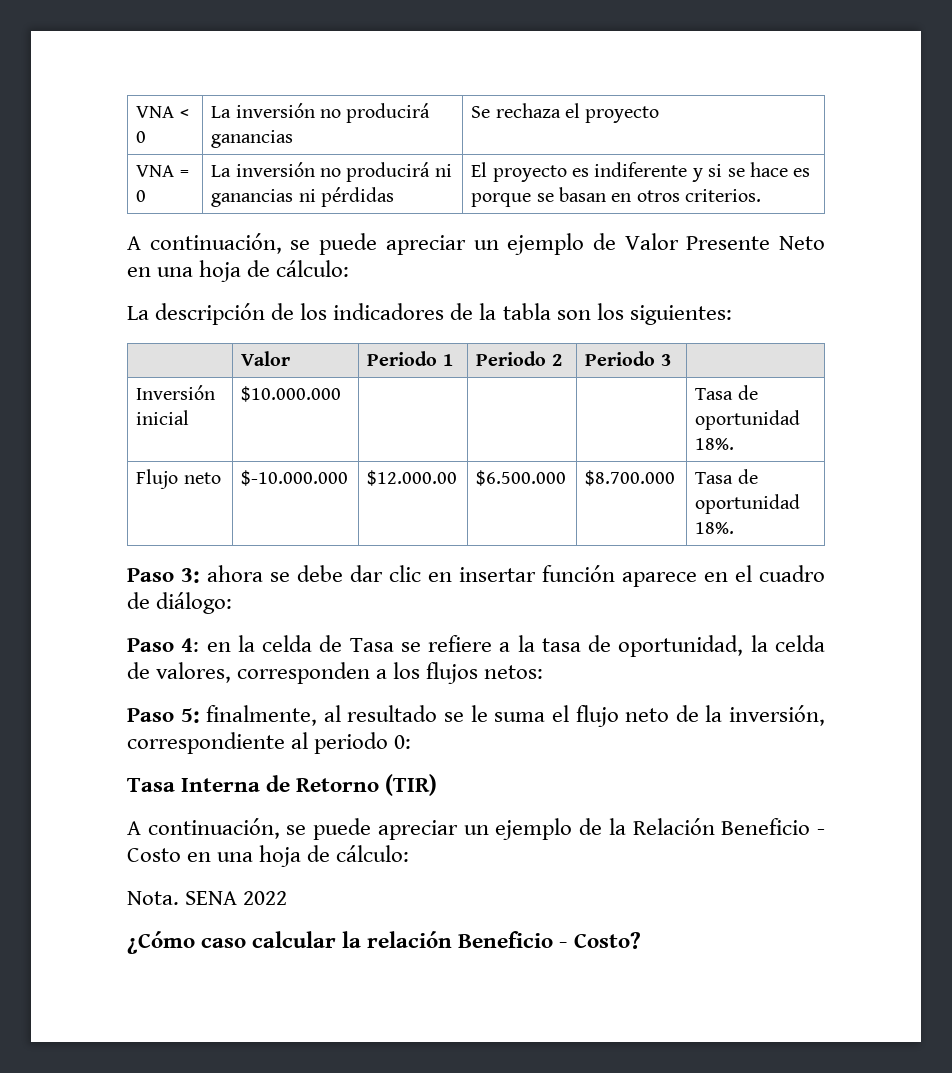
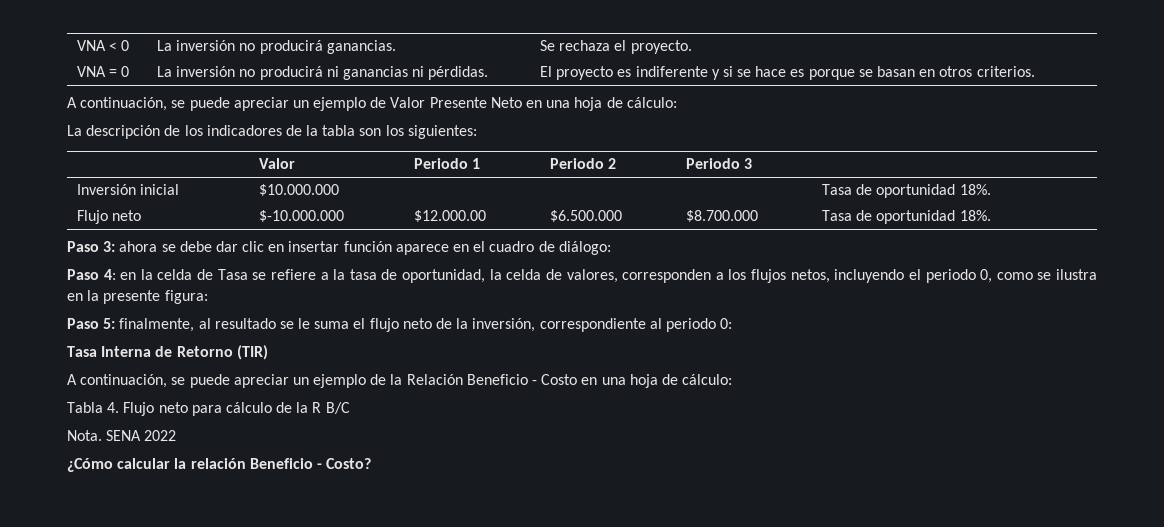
[211,130,294,148] ganancias -> [326,40,396,54] ganancias.
[585,106,660,123] proyecto -> [630,40,692,54] proyecto.
[320,187,394,207] pérdidas -> [428,66,489,80] pérdidas.
[484,665,544,679] netos: -> [790,269,1098,283] [67,290,208,304] netos, incluyendo el periodo 0, como se ilustra en la presente figura:
(410, 853) none -> [67,402,350,416] // Tabla 4. Flujo neto para cálculo de la R B/C
[201,938,247,948] caso -> (113, 465) none

